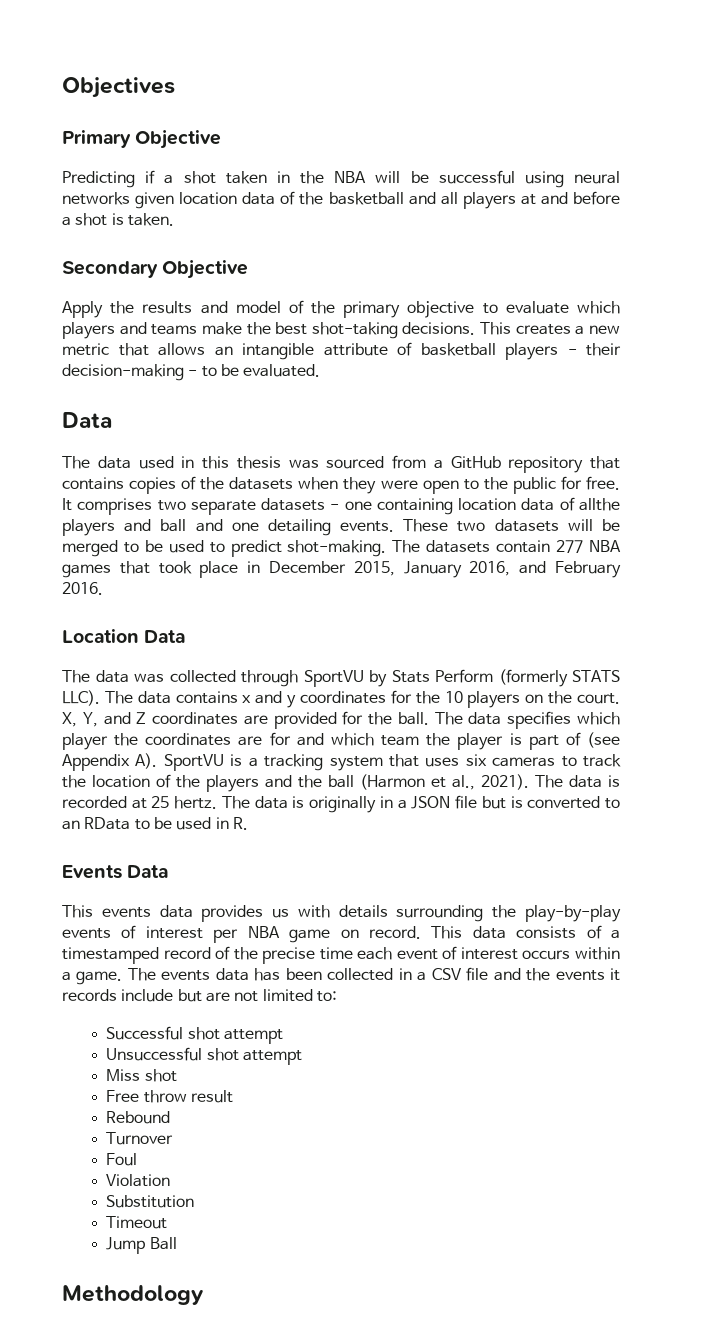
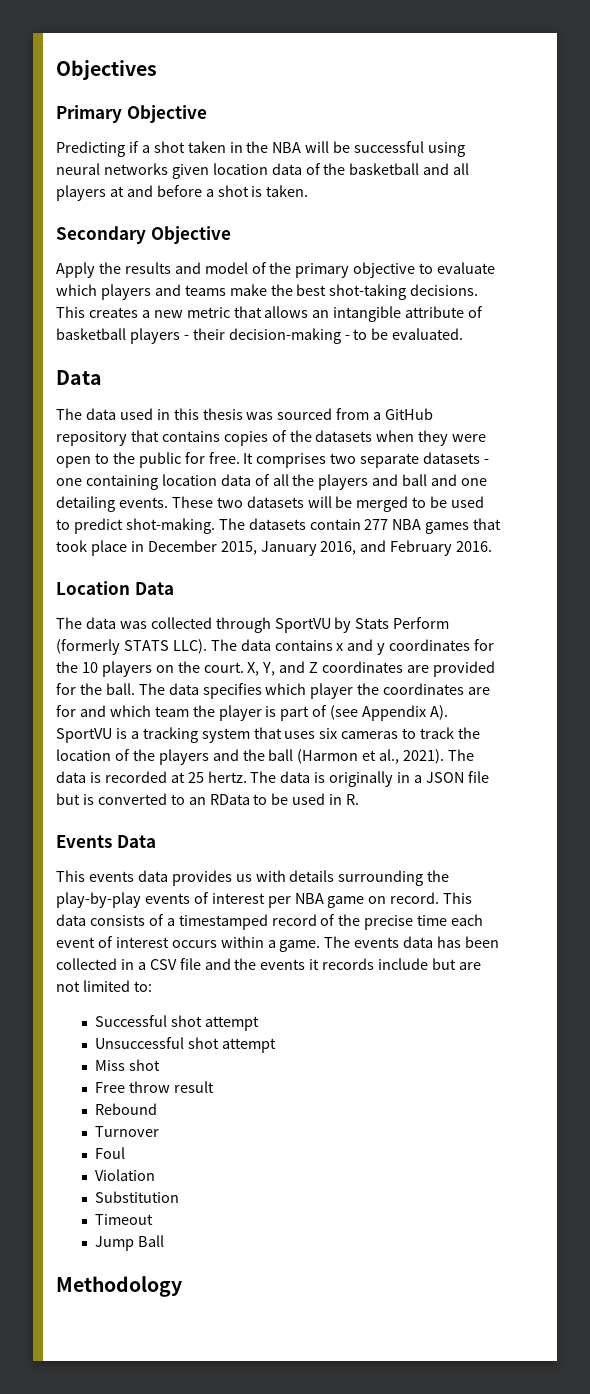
[578,498,620,511] allthe -> [272,474,315,486] all the

